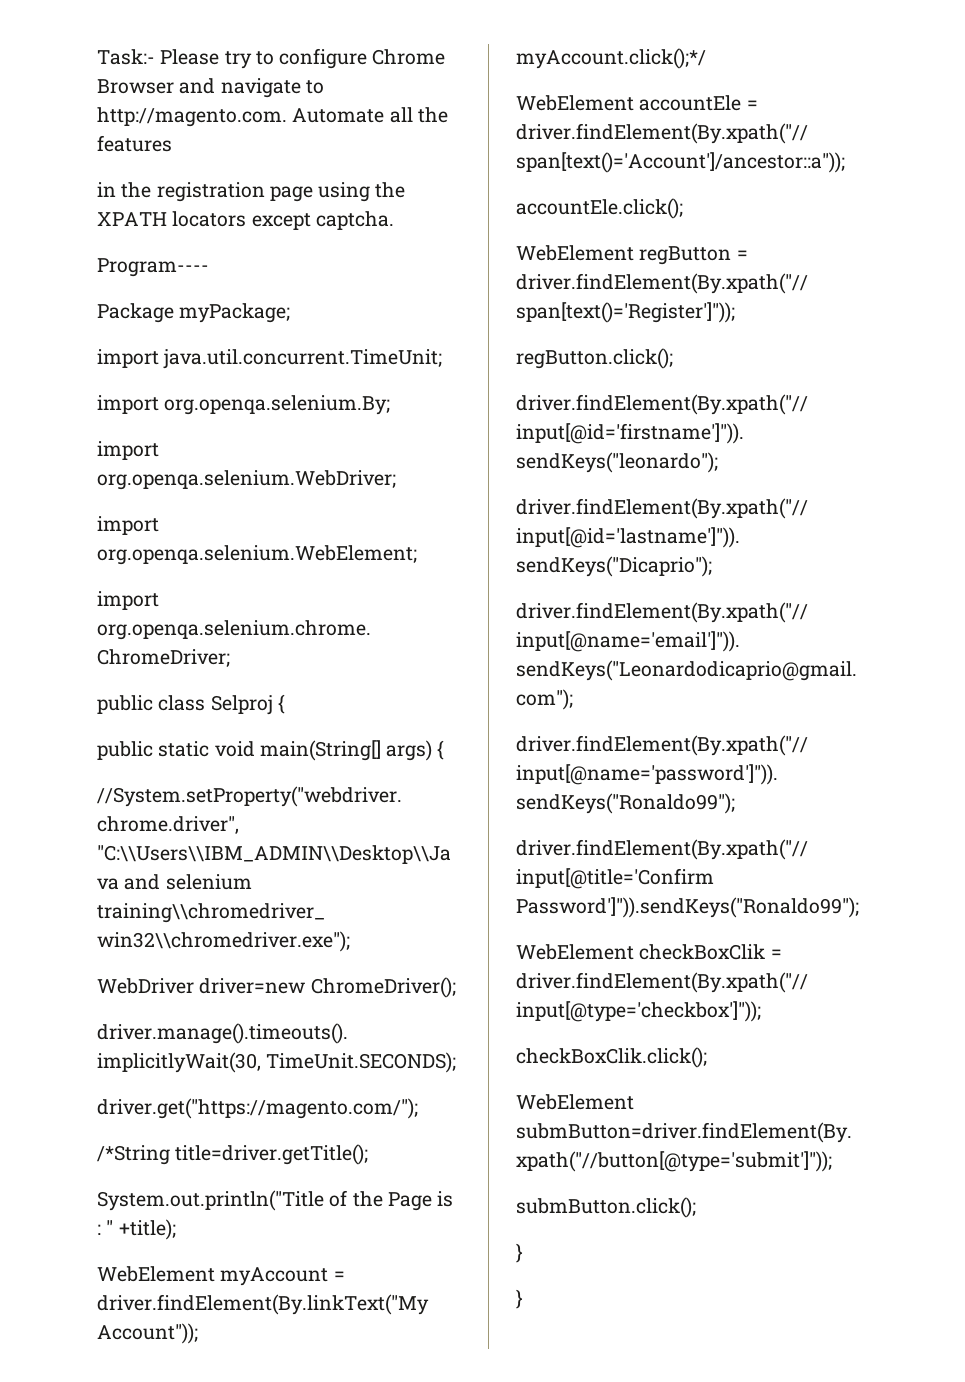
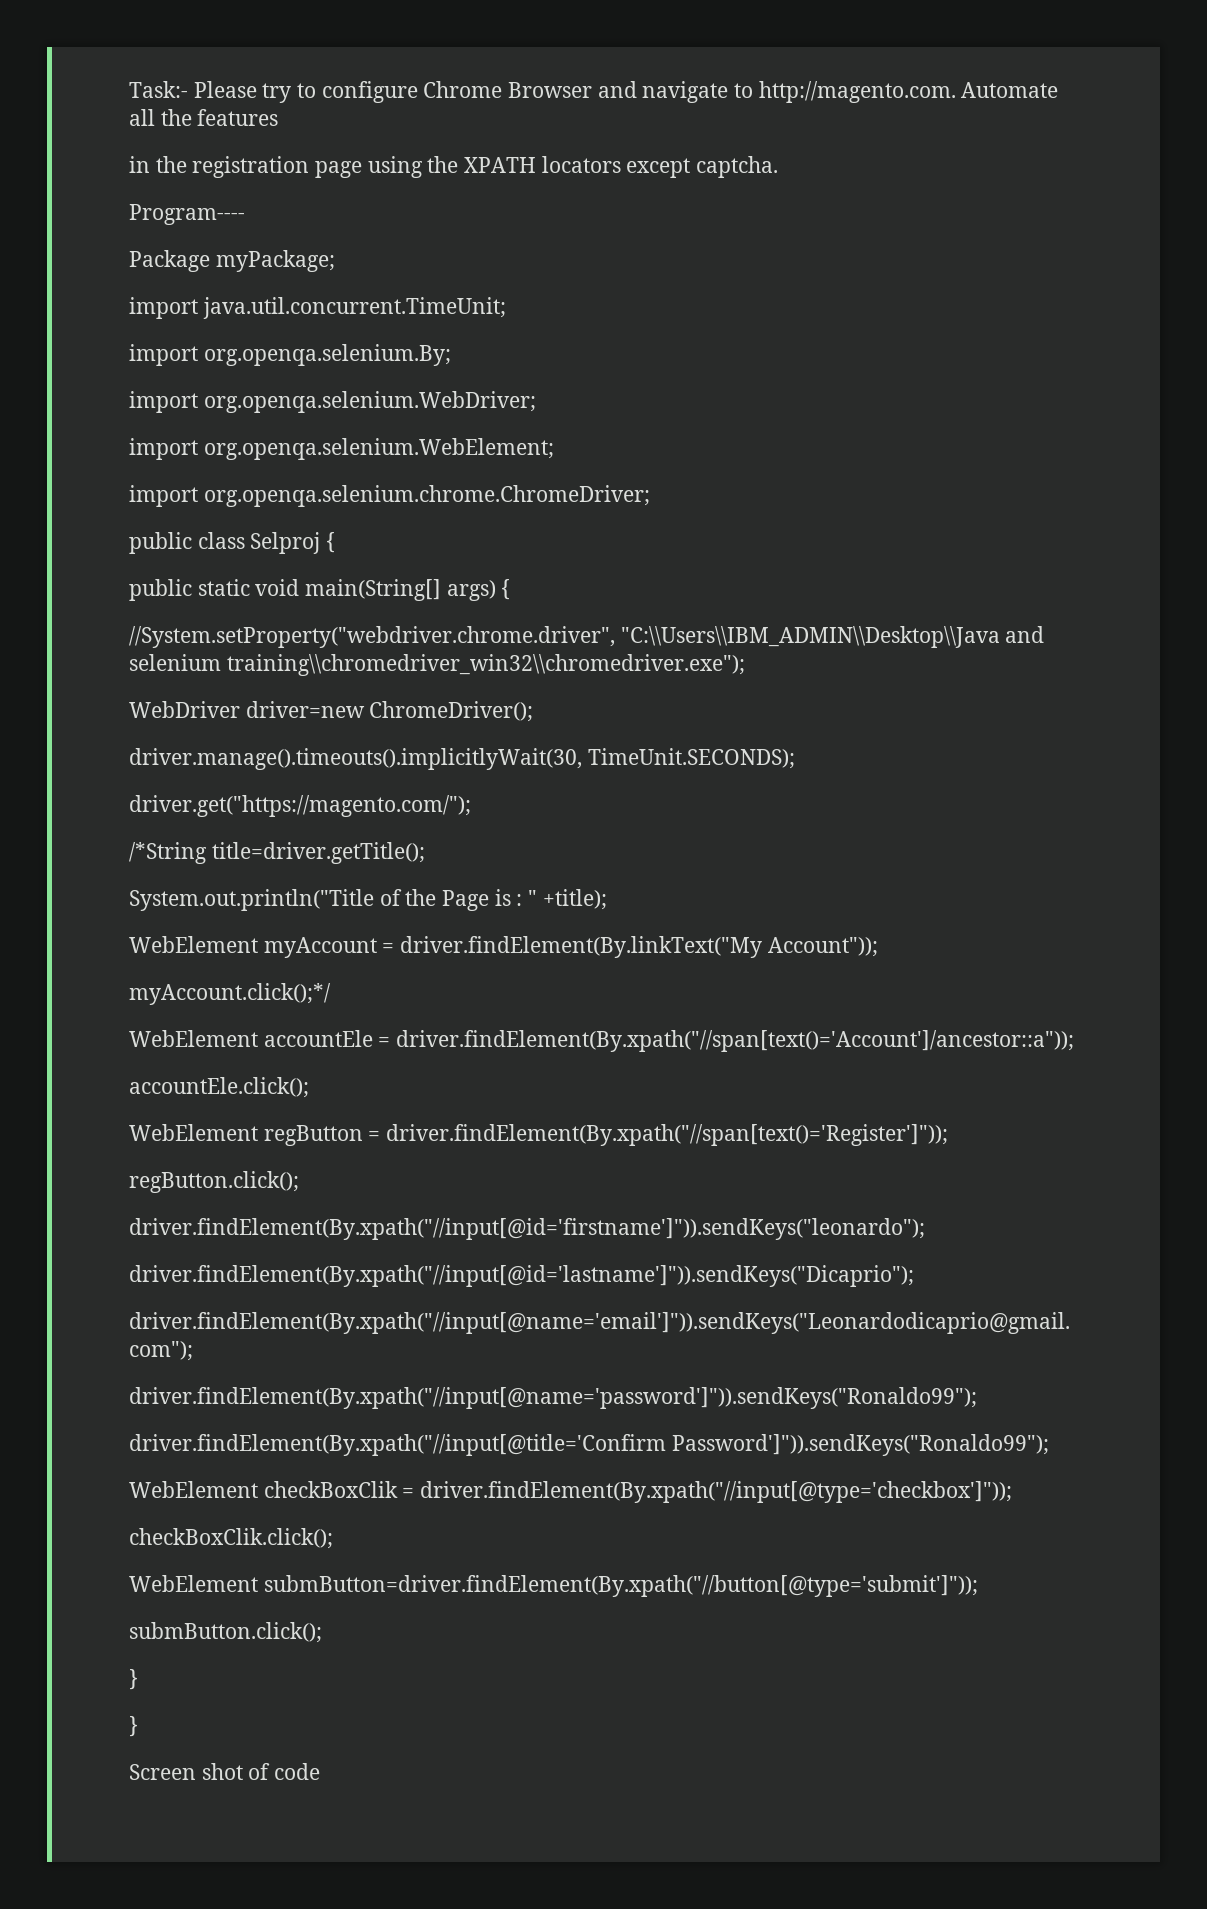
(523, 1299) none -> [129,1763,321,1780] // Screen shot of code

